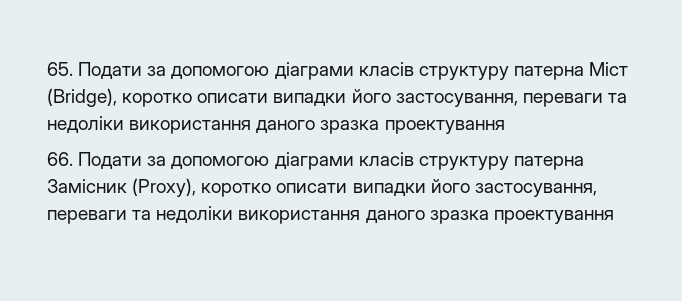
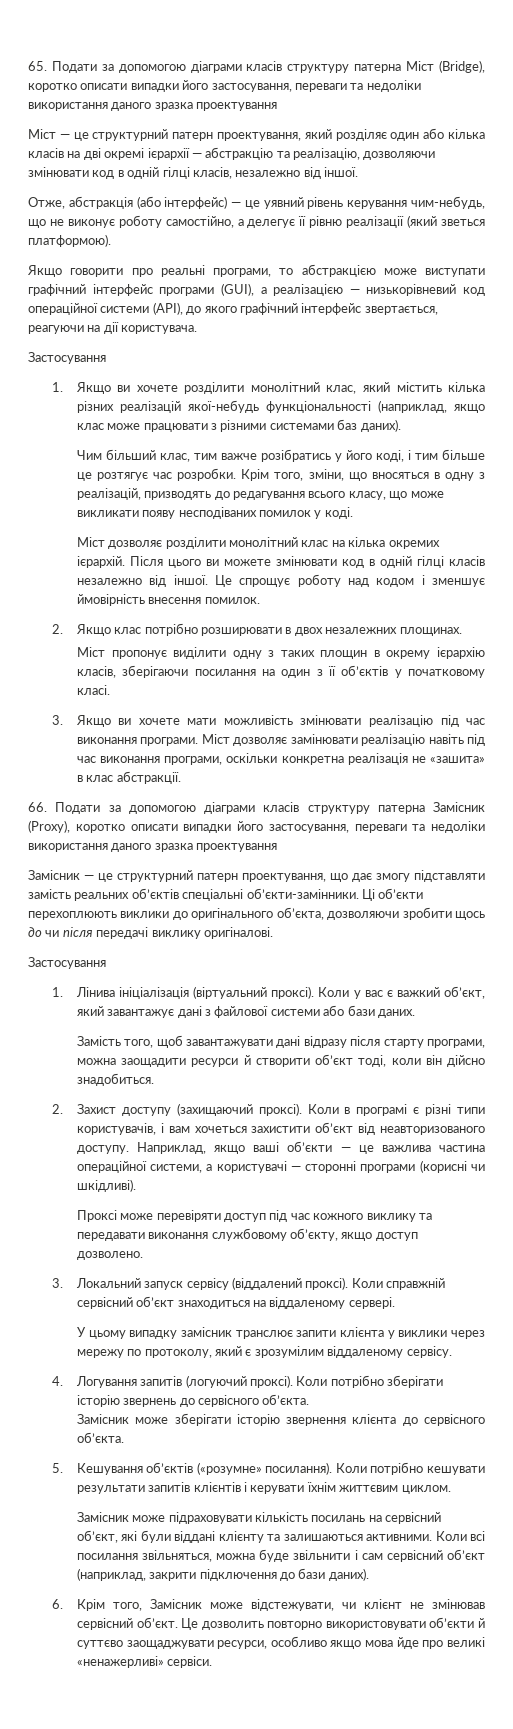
(505, 127) none -> [28,128,486,141] [28,147,436,160] [28,167,358,179] [28,196,485,209] [28,215,486,228] [28,234,111,247] [27,264,485,277] [28,283,485,296] [28,302,438,315] [28,322,198,334] [28,352,106,364] [52,382,486,394] [76,400,485,413] [76,419,401,432] [76,449,485,462] [76,468,486,481] [76,488,444,500] [76,507,353,519] [76,537,440,549] [76,556,485,568] [76,574,486,587] [76,594,260,606] [52,623,462,636] [76,647,486,659] [76,665,486,678] [76,685,110,695] [52,715,486,727] [76,734,486,746] [76,753,486,765] [76,771,181,784] // Міст — це структурний патерн проектування, який розділяє один або кілька класів на дві окремі ієрархії — абстракцію та реалізацію, дозволяючи змінювати код в одній гілці класів, незалежно від іншої. // Отже, абстракція (або інтерфейс) — це уявний рівень керування чим-небудь, що не виконує роботу самостійно, а делегує її рівню реалізації (який зветься платформою). // Якщо говорити про реальні програми, то абстракцією може виступати графічний інтерфейс програми (GUI), а реалізацією — низькорівневий код операційної системи (API), до якого графічний інтерфейс звертається, реагуючи на дії користувача. // Застосування // 1. Якщо ви хочете розділити монолітний клас, який містить кілька різних реалізацій якої-небудь функціональності (наприклад, якщо клас може працювати з різними системами баз даних). // Чим більший клас, тим важче розібратись у його коді, і тим більше це розтягує час розробки. Крім того, зміни, що вносяться в одну з реалізацій, призводять до редагування всього класу, що може викликати появу несподіваних помилок у коді. // Міст дозволяє розділити монолітний клас на кілька окремих ієрархій. Після цього ви можете змінювати код в одній гілці класів незалежно від іншої. Це спрощує роботу над кодом і зменшує ймовірність внесення помилок. // 2. Якщо клас потрібно розширювати в двох незалежних площинах. // Міст пропонує виділити одну з таких площин в окрему ієрархію класів, зберігаючи посилання на один з її об’єктів у початковому класі. // 3. Якщо ви хочете мати можливість змінювати реалізацію під час виконання програми. Міст дозволяє замінювати реалізацію навіть під час виконання програми, оскільки конкретна реалізація не «зашита» в клас абстракції.
(614, 217) none -> [28,870,485,882] [28,888,424,901] [28,907,485,920] [28,927,273,939] [28,957,106,969] [52,986,485,999] [76,1005,415,1018] [76,1035,486,1048] [76,1054,485,1067] [76,1073,154,1086] [52,1103,485,1116] [76,1122,486,1135] [76,1141,486,1154] [76,1160,486,1173] [76,1179,136,1192] [76,1210,432,1222] [76,1228,418,1241] [76,1251,143,1260] [52,1277,446,1290] [76,1296,395,1309] [76,1327,485,1339] [76,1346,452,1358] [52,1375,444,1388] [76,1394,310,1407] [76,1413,485,1426] [76,1432,124,1443] [52,1462,486,1475] [76,1482,451,1494] [76,1512,442,1524] [76,1530,485,1543] [76,1549,486,1562] [76,1568,369,1581] [52,1599,486,1611] [76,1617,485,1630] [76,1636,486,1649] [76,1656,213,1668] // Замісник — це структурний патерн проектування, що дає змогу підставляти замість реальних об’єктів спеціальні об’єкти-замінники. Ці об’єкти перехоплюють виклики до оригінального об’єкта, дозволяючи зробити щось до чи після передачі виклику оригіналові. // Застосування // 1. Лінива ініціалізація (віртуальний проксі). Коли у вас є важкий об’єкт, який завантажує дані з файлової системи або бази даних. // Замість того, щоб завантажувати дані відразу після старту програми, можна заощадити ресурси й створити об’єкт тоді, коли він дійсно знадобиться. // 2. Захист доступу (захищаючий проксі). Коли в програмі є різні типи користувачів, і вам хочеться захистити об’єкт від неавторизованого доступу. Наприклад, якщо ваші об’єкти — це важлива частина операційної системи, а користувачі — сторонні програми (корисні чи шкідливі). // Проксі може перевіряти доступ під час кожного виклику та передавати виконання службовому об’єкту, якщо доступ дозволено. // 3. Локальний запуск сервісу (віддалений проксі). Коли справжній сервісний об’єкт знаходиться на віддаленому сервері. // У цьому випадку замісник транслює запити клієнта у виклики через мережу по протоколу, який є зрозумілим віддаленому сервісу. // 4. Логування запитів (логуючий проксі). Коли потрібно зберігати історію звернень до сервісного об’єкта. // Замісник може зберігати історію звернення клієнта до сервісного об’єкта. // 5. Кешування об’єктів («розумне» посилання). Коли потрібно кешувати результати запитів клієнтів і керувати їхнім життєвим циклом. // Замісник може підраховувати кількість посилань на сервісний об’єкт, які були віддані клієнту та залишаються активними. Коли всі посилання звільняться, можна буде звільнити і сам сервісний об’єкт (наприклад, закрити підключення до бази даних). // 6. Крім того, Замісник може відстежувати, чи клієнт не змінював сервісний об’єкт. Це дозволить повторно використовувати об’єкти й суттєво заощаджувати ресурси, особливо якщо мова йде про великі «ненажерливі» сервіси.

